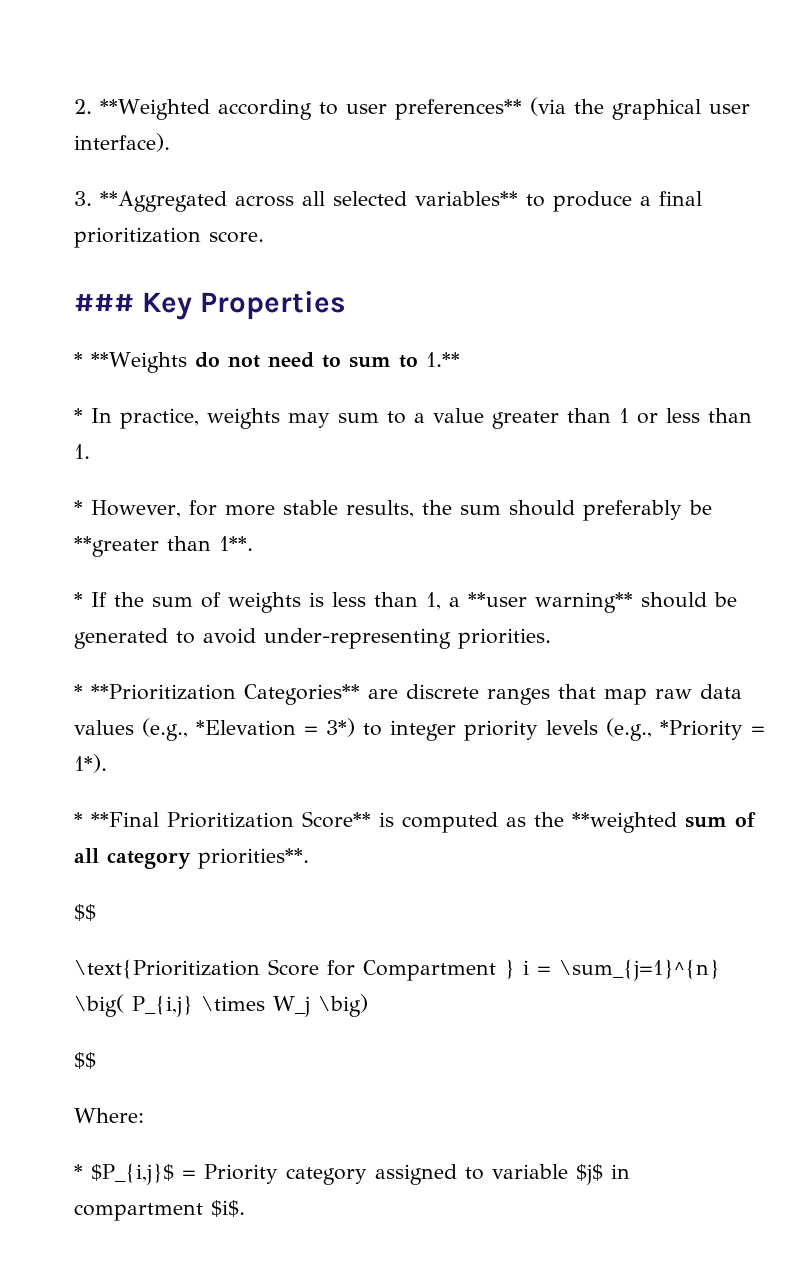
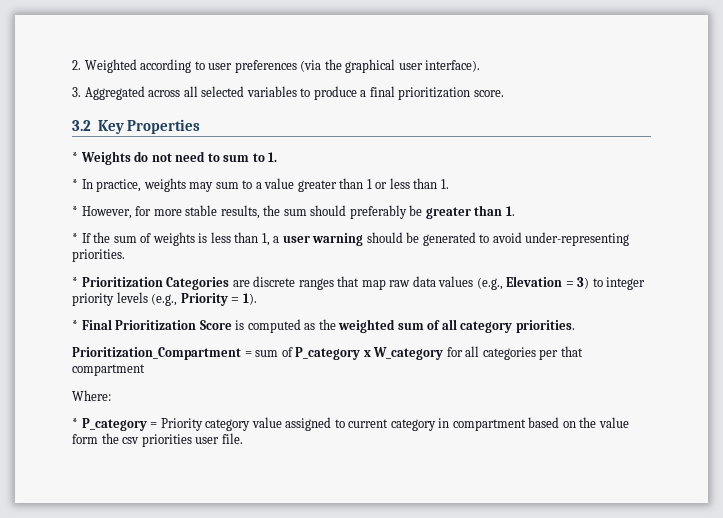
[100,99,210,120] **Weighted -> [84,59,137,73] Weighted
[394,99,522,120] preferences** -> [234,60,297,73] preferences
[100,191,227,212] **Aggregated -> [84,86,145,100] Aggregated
[415,191,518,206] variables** -> [246,86,297,97] variables
[74,294,134,312] ### -> [72,120,91,131] 3.2
[91,352,187,373] **Weights -> [80,151,131,165] Weights
[425,352,460,367] 1.** -> [268,152,278,162] 1.
[74,536,253,557] **greater than 1**. -> [425,205,515,219] greater than 1.
[468,592,633,613] **user warning** -> [282,233,364,246] user warning
[91,684,360,705] **Prioritization Categories** -> [81,277,230,290] Prioritization Categories
[196,718,355,737] *Elevation = 3*) -> [506,276,590,289] Elevation = 3)
[660,720,765,740] [74,754,107,773] [74,811,371,828] *Priority = 1*). // * **Final Prioritization Score** -> [180,293,257,306] [72,319,232,330] Priority = 1). // * Final Prioritization Score
[572,812,677,833] **weighted -> [338,319,396,333] weighted
[198,848,309,869] [74,904,96,921] [74,959,720,981] [74,994,368,1017] [74,1052,96,1069] priorities**. // $$ // \text{Prioritization Score for Compartment } i = \sum_{j=1}^{n} \big( P_{i,j} \times W_j \big) // $$ -> [515,320,575,333] [72,346,583,360] [72,364,145,376] priorities. // Prioritization_Compartment = sum of P_category x W_category for all categories per that compartment
[91,1163,174,1185] $P_{i,j}$ -> [81,418,147,431] P_category
(367, 1176) none -> [251,417,282,428] value
[492,1164,630,1185] [74,1200,245,1221] variable $j$ in compartment $i$. -> [348,417,629,431] [72,433,243,447] current category in compartment based on the value form the csv priorities user file.

